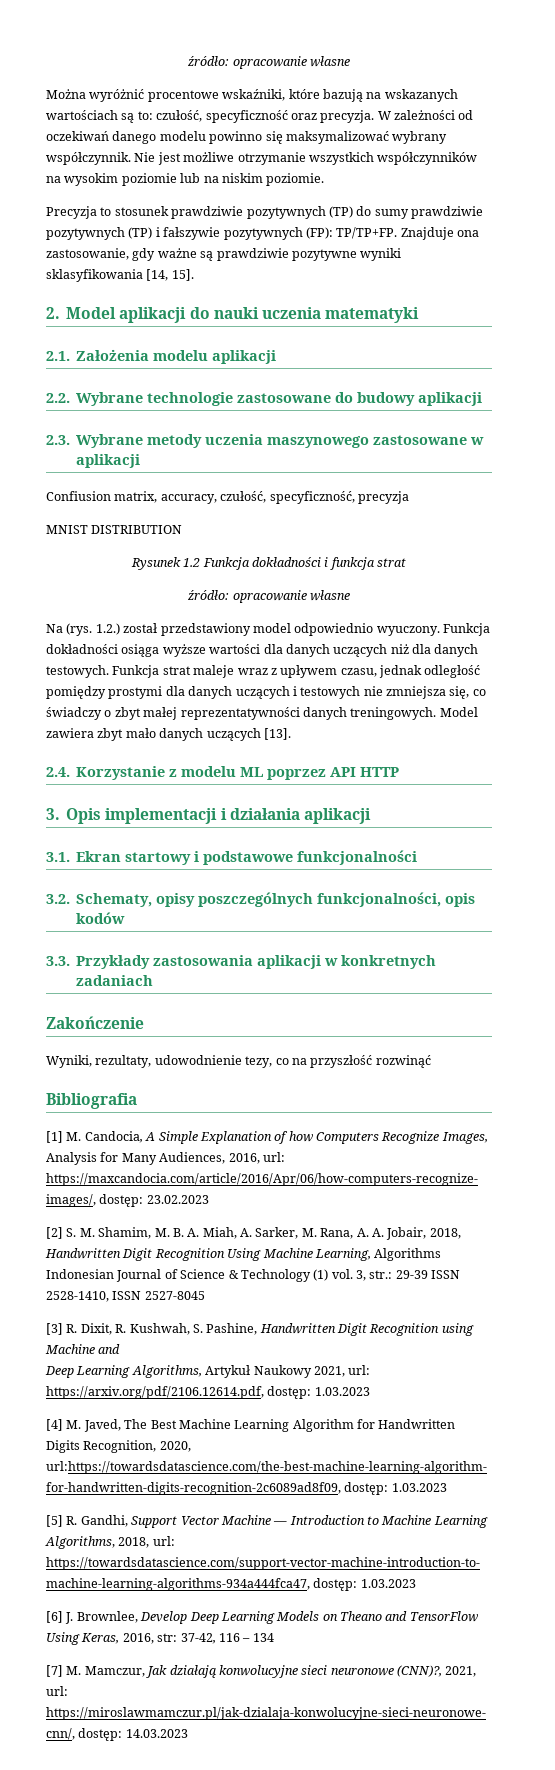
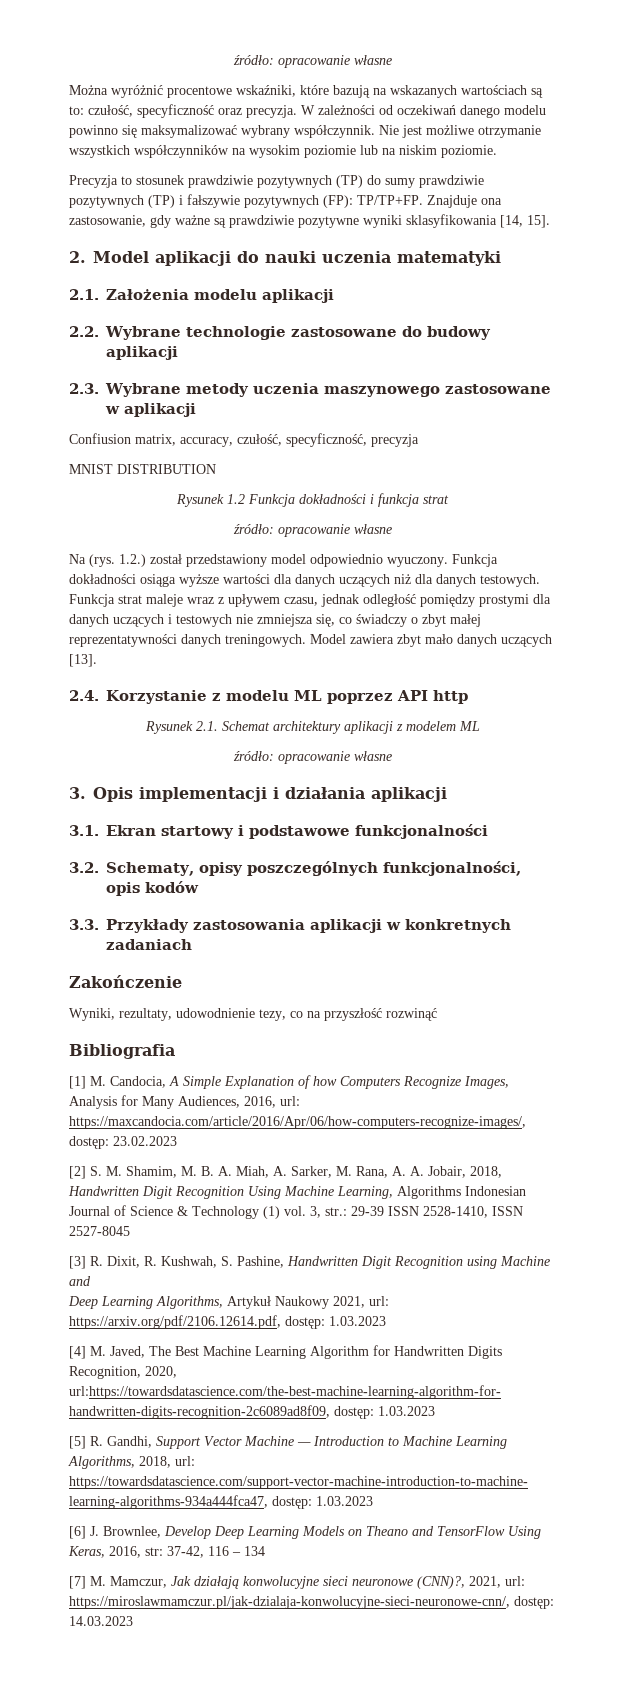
[360,767,400,777] HTTP -> [433,690,468,704] [144,721,480,734] [232,751,392,764] http // Rysunek 2.1. Schemat architektury aplikacji z modelem ML // źródło: opracowanie własne

